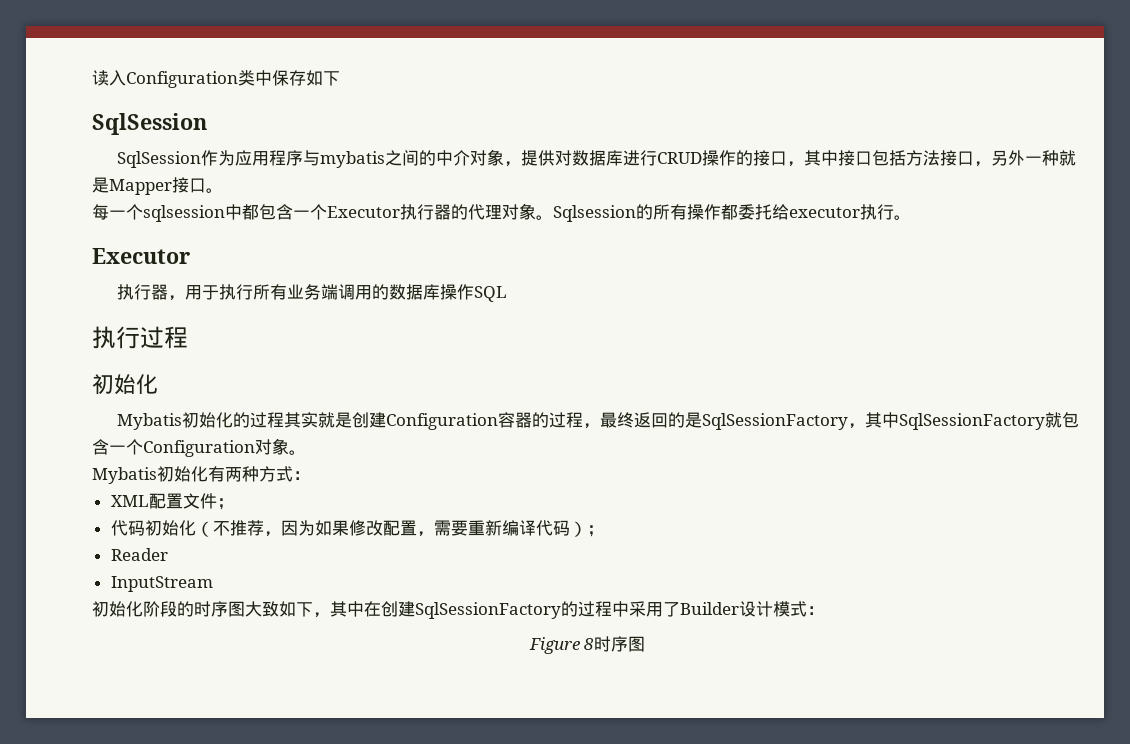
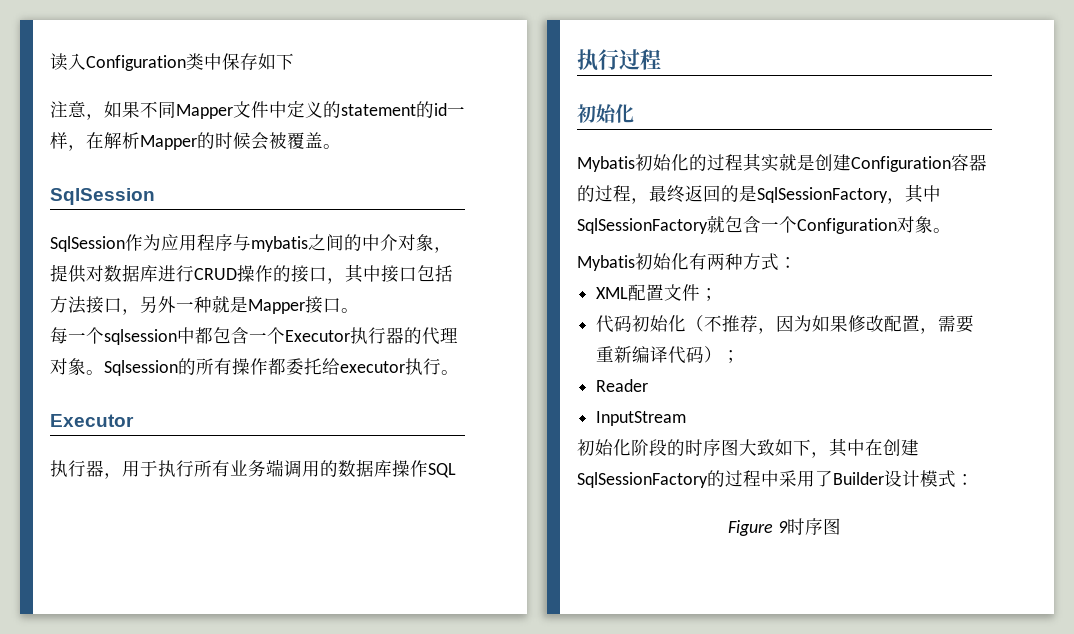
(340, 78) none -> [50,100,465,120] [50,132,341,151] // 注意，如果不同Mapper文件中定义的statement的id一样，在解析Mapper的时候会被覆盖。
[584,638,595,650] 8 -> [777,521,788,533] 9

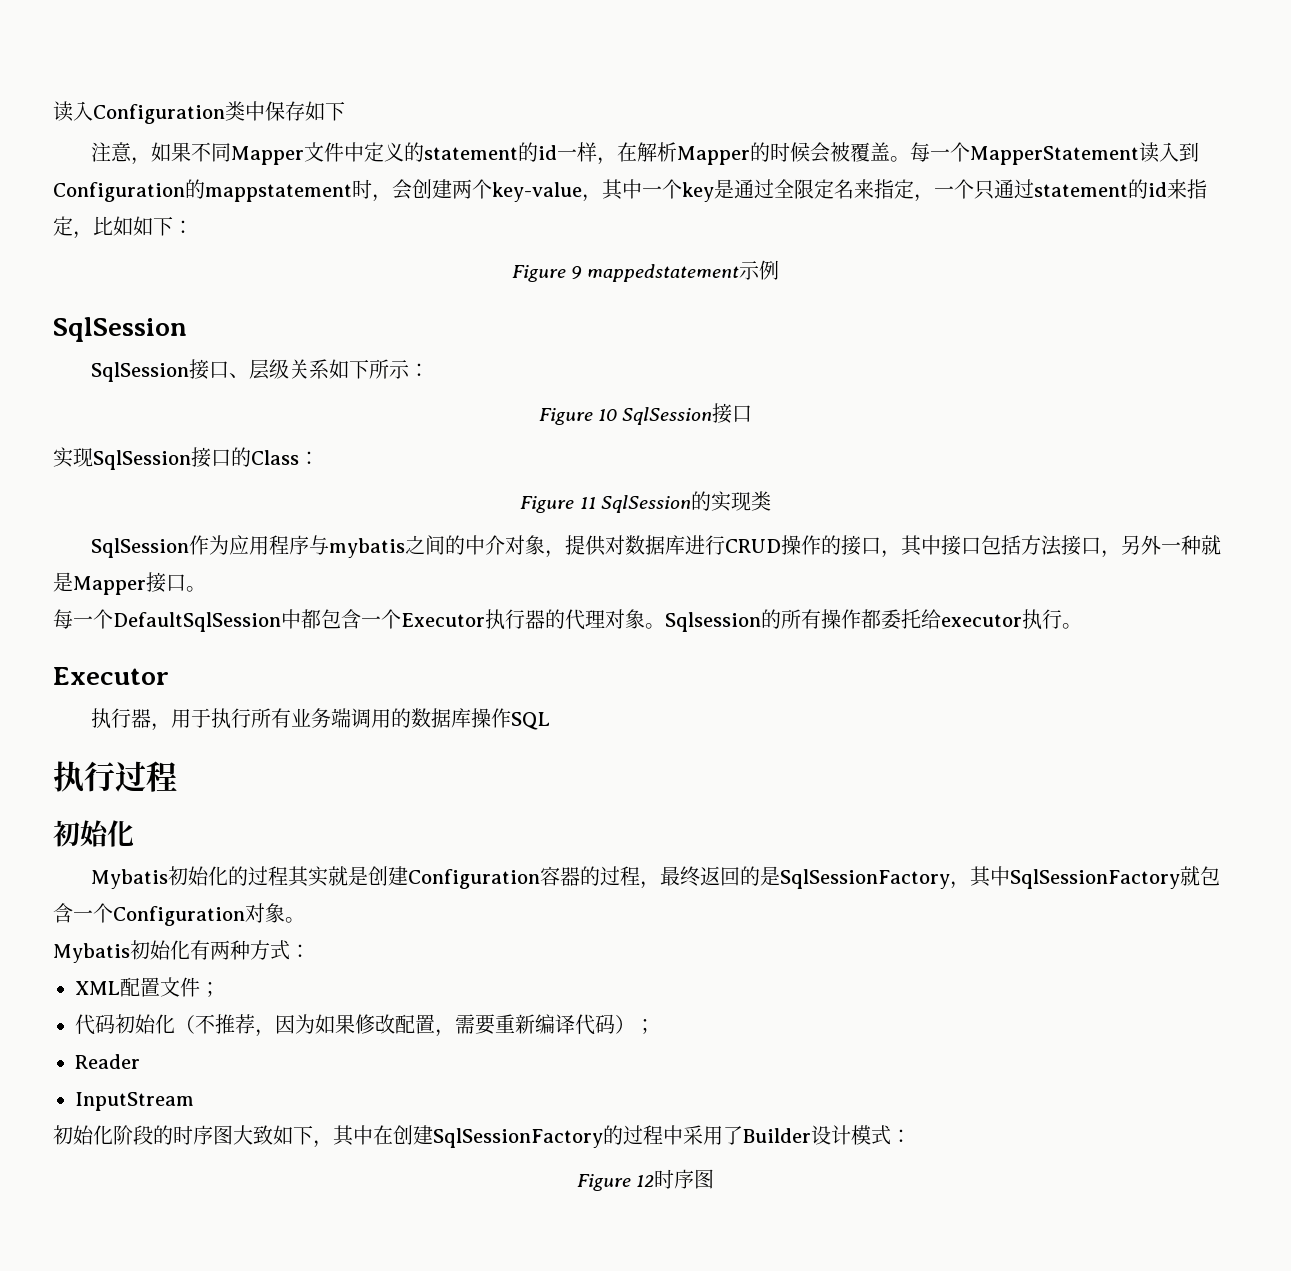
[50,188,155,205] // SqlSession -> [910,142,1200,165] [53,179,1207,202] [53,216,193,239] [511,260,780,282] [53,317,187,342] [91,359,430,382] [538,403,753,425] [53,447,319,470] [520,491,771,513] 每一个MapperStatement读入到Configuration的mappstatement时，会创建两个key-value，其中一个key是通过全限定名来指定，一个只通过statement的id来指定，比如如下： // Figure 9 mappedstatement示例 // SqlSession // SqlSession接口、层级关系如下所示： // Figure 10 SqlSession接口 // 实现SqlSession接口的Class： // Figure 11 SqlSession的实现类
[104,329,177,345] sqlsession -> [113,612,281,632] DefaultSqlSession
[777,521,788,533] 9 -> [636,1175,655,1187] 12

